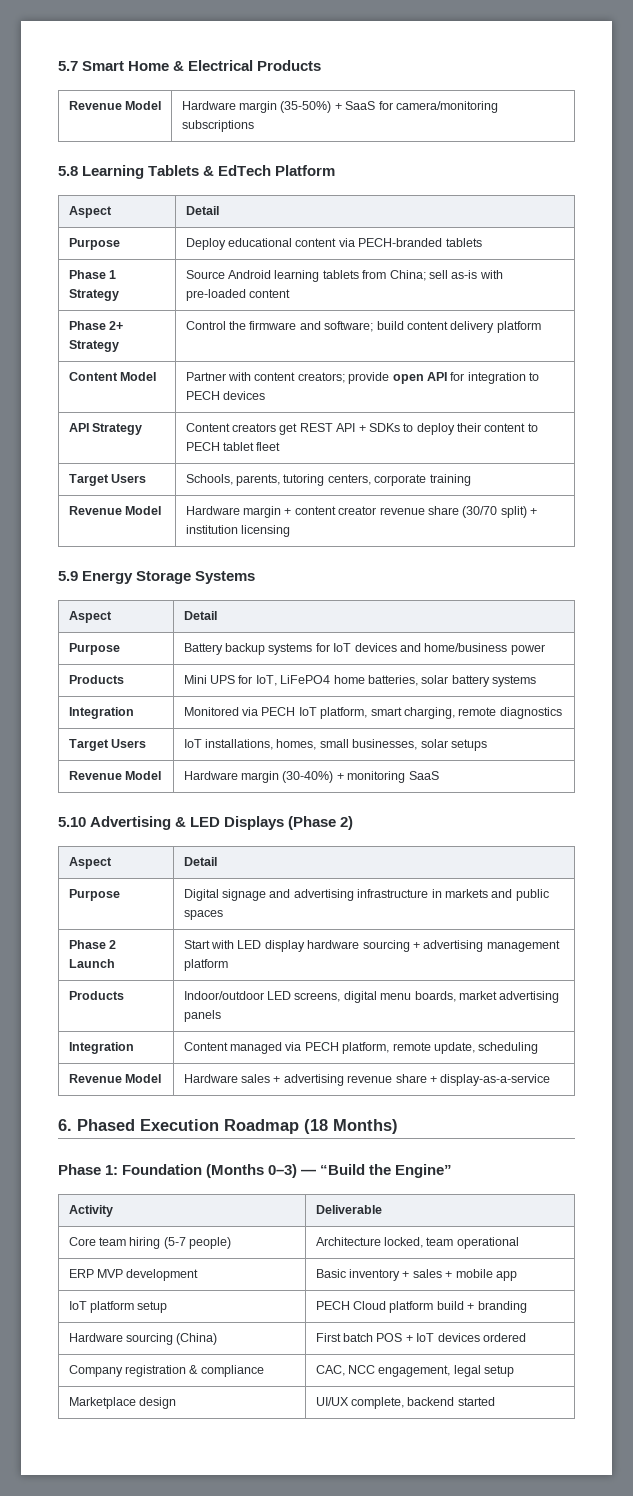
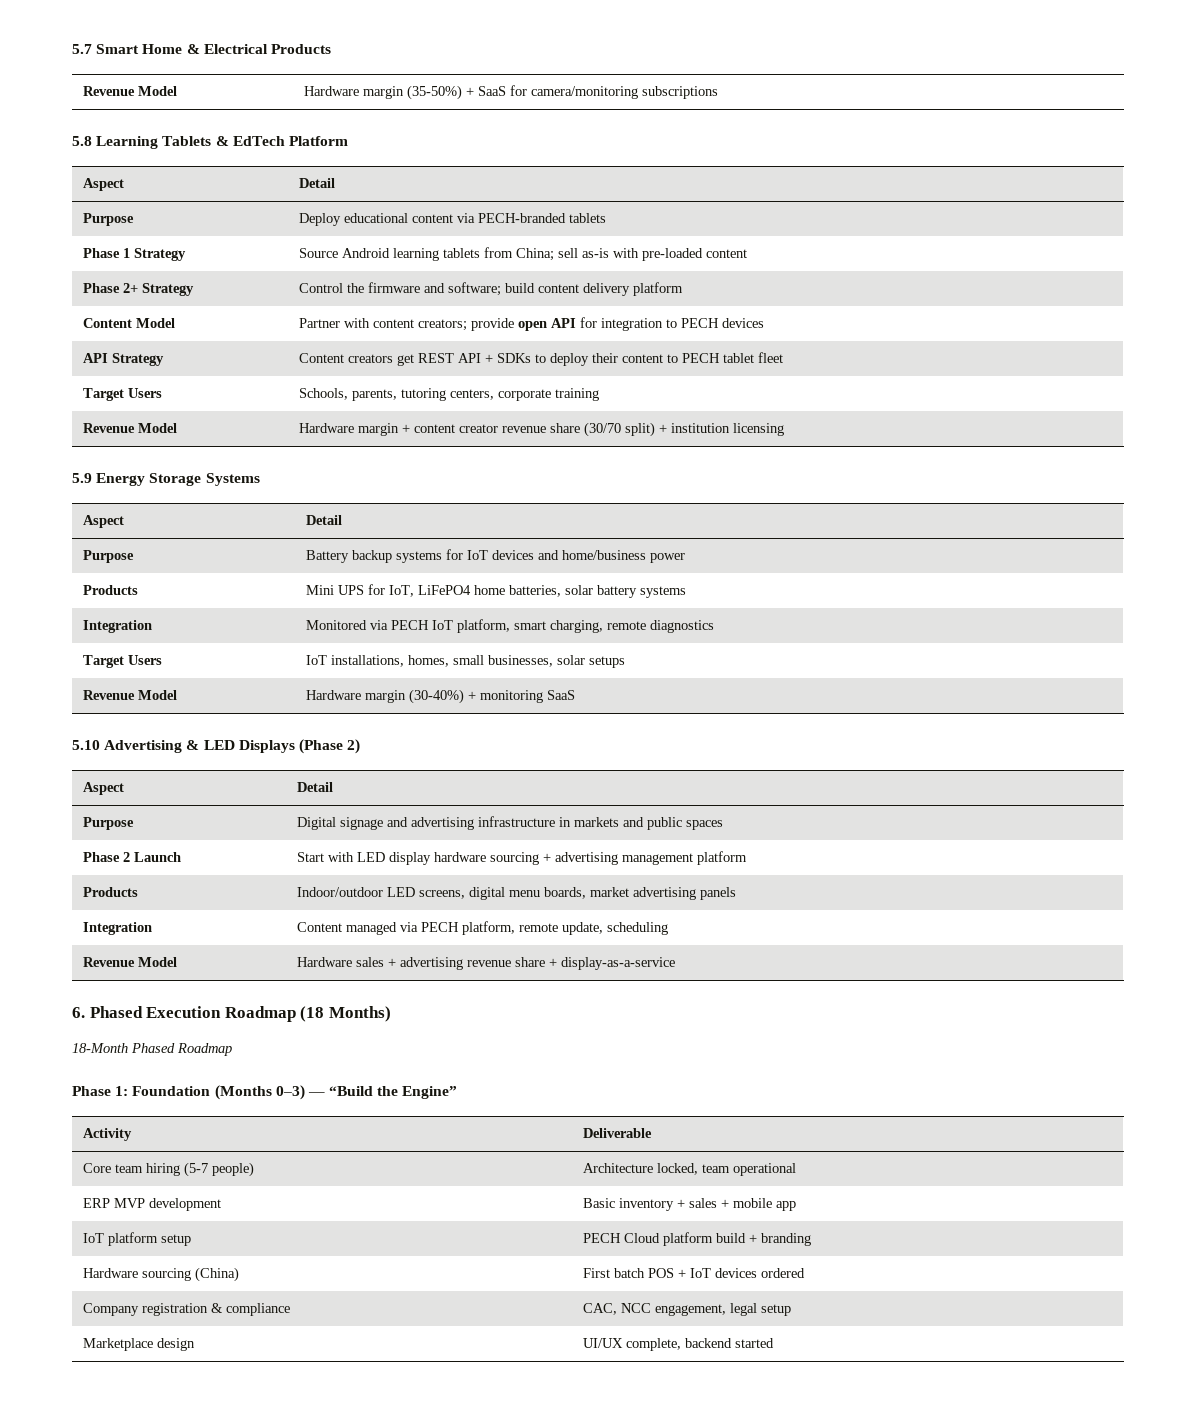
(398, 1126) none -> [72,1043,232,1056] // 18-Month Phased Roadmap

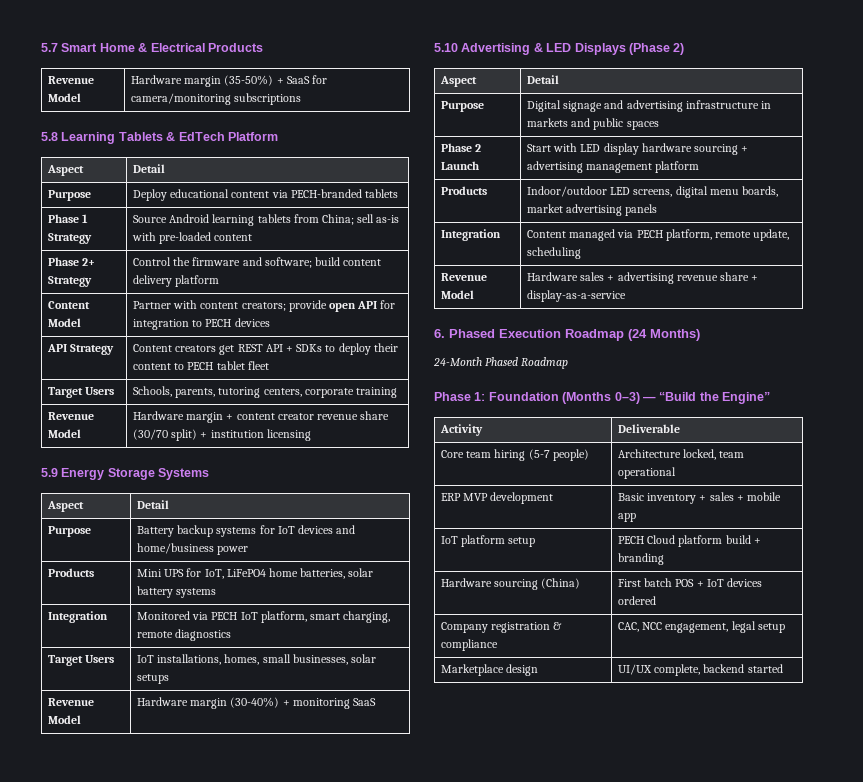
[300,1006,325,1022] (18 -> [628,329,647,341] (24
[72,1043,128,1053] 18-Month -> [433,357,482,366] 24-Month

